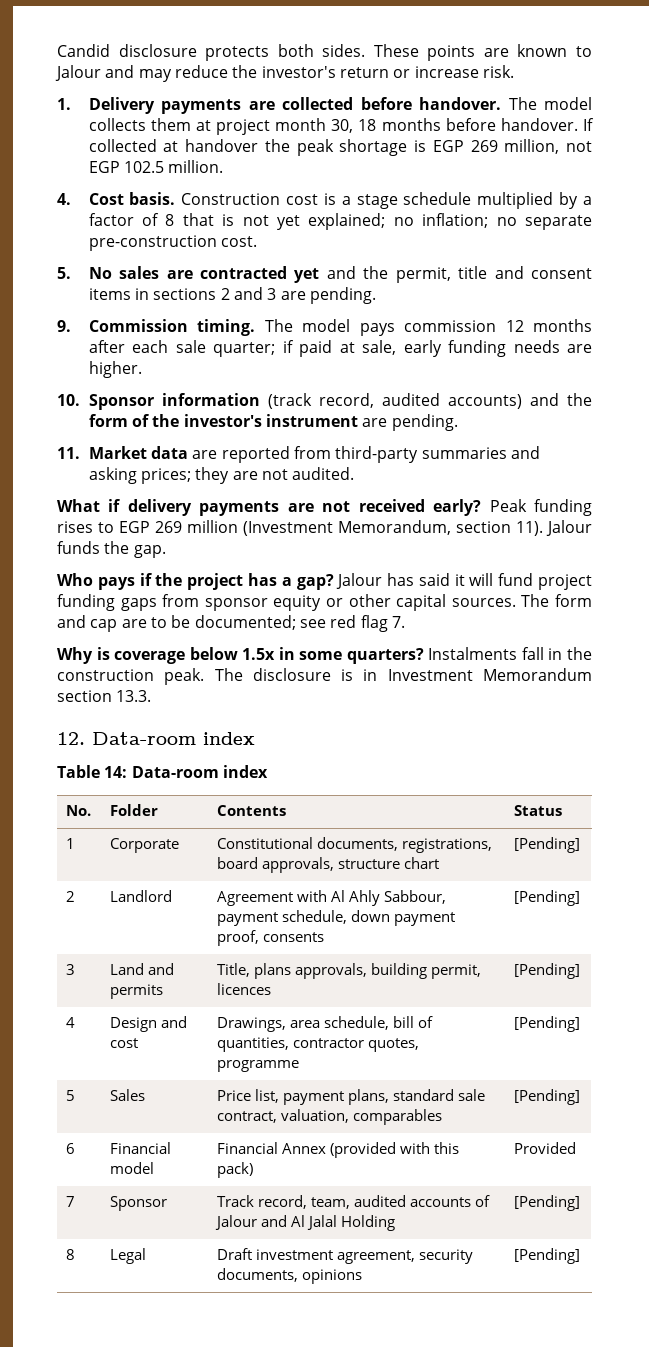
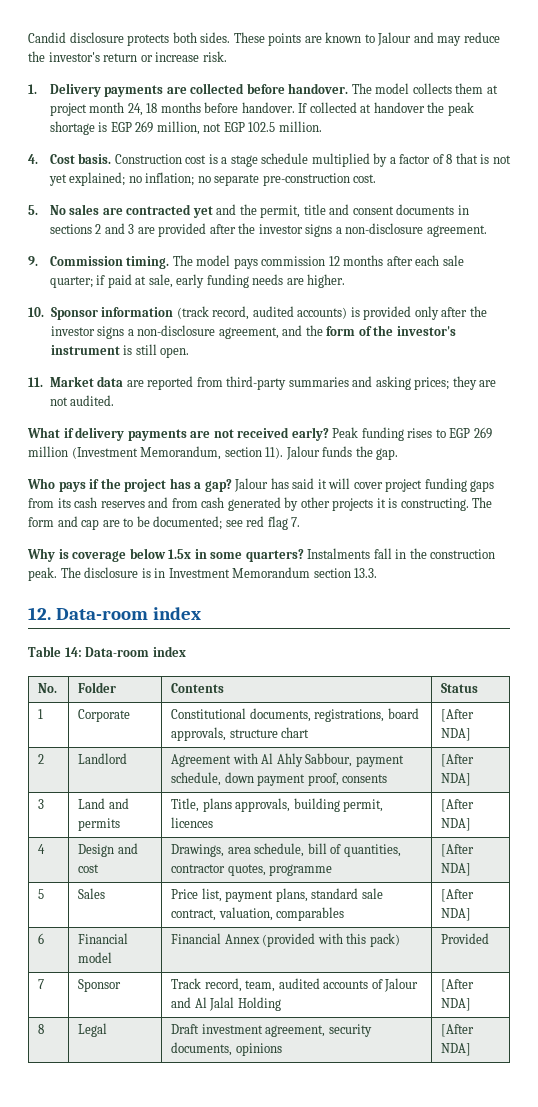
[331,119,354,133] 30, -> [127,103,143,116] 24,
[88,288,131,300] items -> [396,204,455,215] documents
[309,287,376,304] pending. -> [158,223,487,237] provided after the investor signs a non-disclosure agreement.
(522, 401) none -> [350,306,487,320] [50,325,279,339] is provided only after the investor signs a non-disclosure agreement,
[362,414,458,431] are pending. -> [123,344,190,358] is still open.
[498,573,534,586] fund -> [353,482,383,489] cover
[204,594,516,611] sponsor equity or other capital sources. -> [57,497,469,511] its cash reserves and from cash generated by other projects it is constructing.
[514,837,581,853] [Pending] -> [441,709,475,722] [441,728,472,741] [After NDA]
[514,890,581,906] [Pending] -> [441,754,475,767] [441,773,472,786] [After NDA]
[514,963,581,979] [Pending] -> [441,799,475,812] [441,818,472,831] [After NDA]
[514,1016,581,1032] [Pending] -> [441,844,475,857] [441,863,472,876] [After NDA]
[514,1089,581,1105] [Pending] -> [441,889,475,902] [441,908,472,921] [After NDA]
[514,1195,581,1211] [Pending] -> [441,979,475,992] [441,998,472,1011] [After NDA]
[514,1248,581,1264] [Pending] -> [441,1024,475,1037] [441,1043,472,1056] [After NDA]

